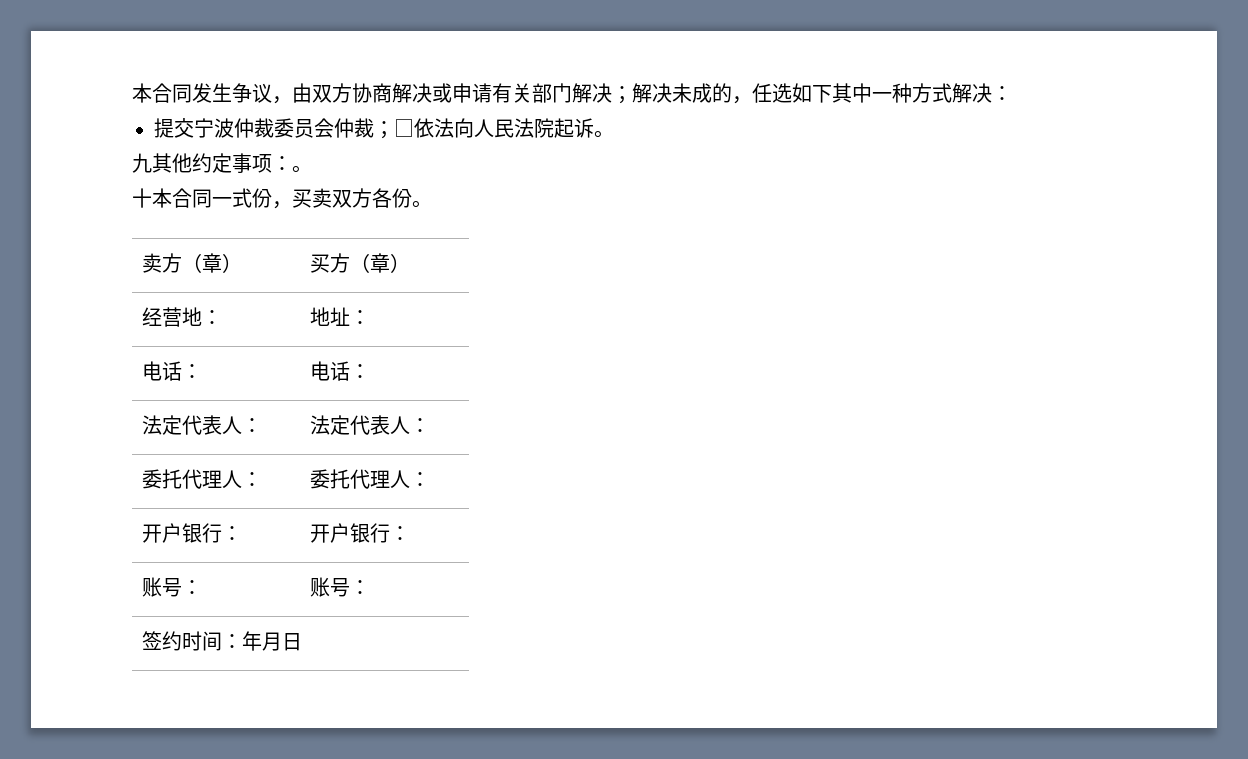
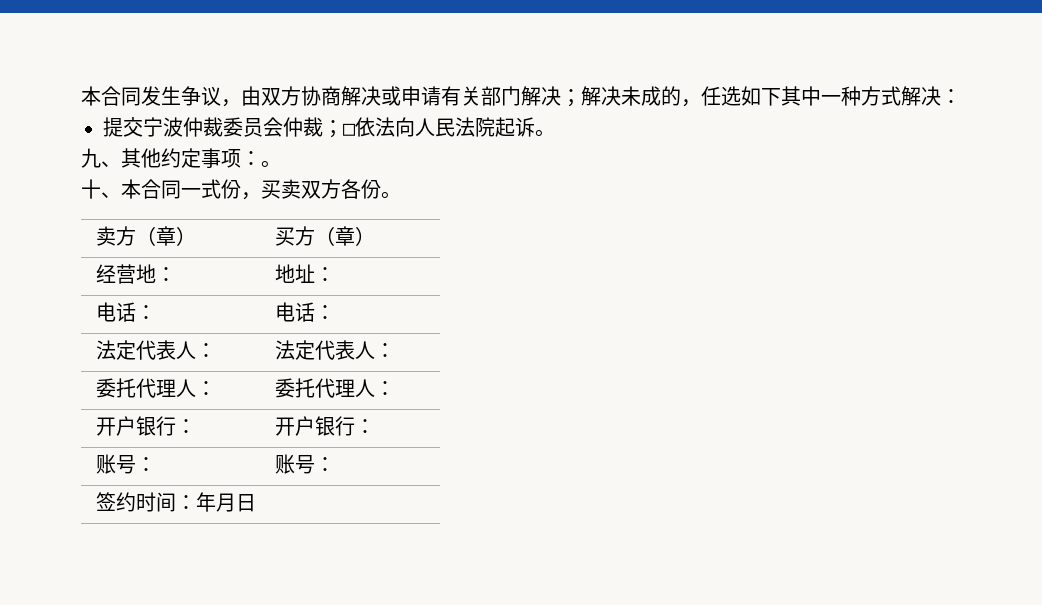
(152, 163) none -> [101,161,121,167] 、
(152, 198) none -> [101,192,121,198] 、

